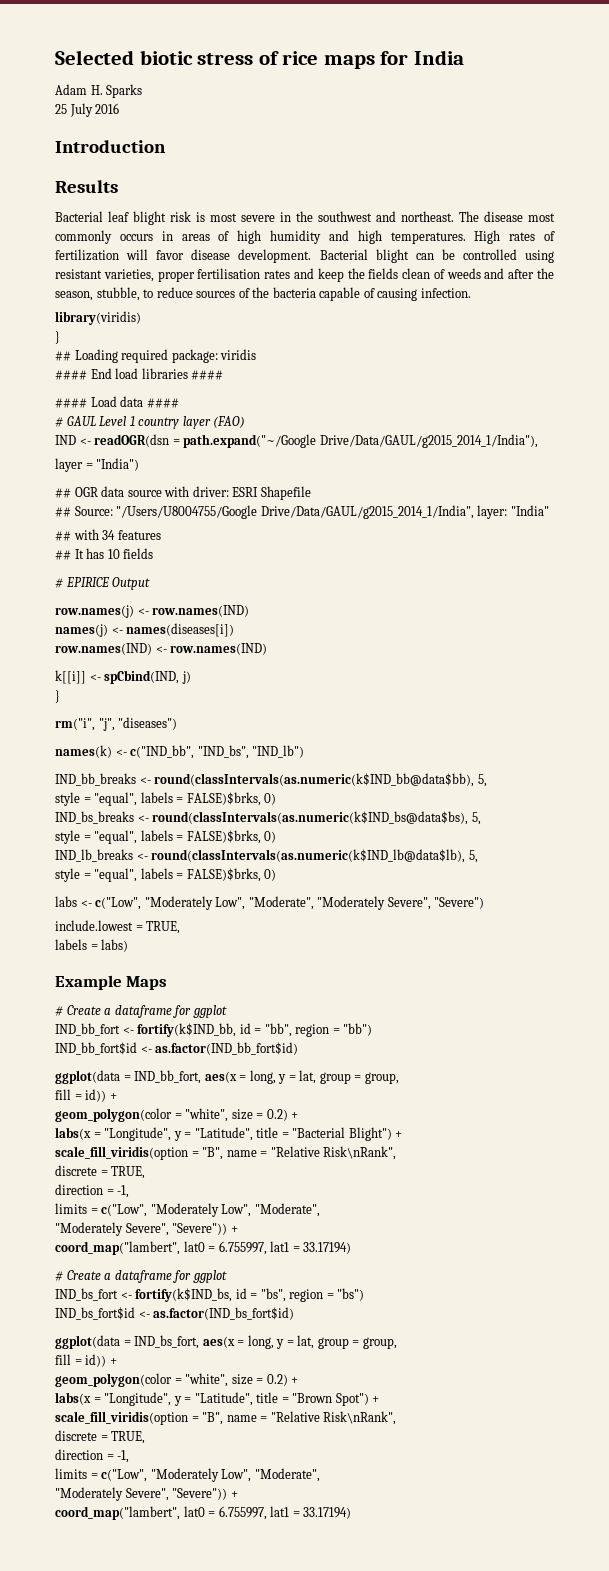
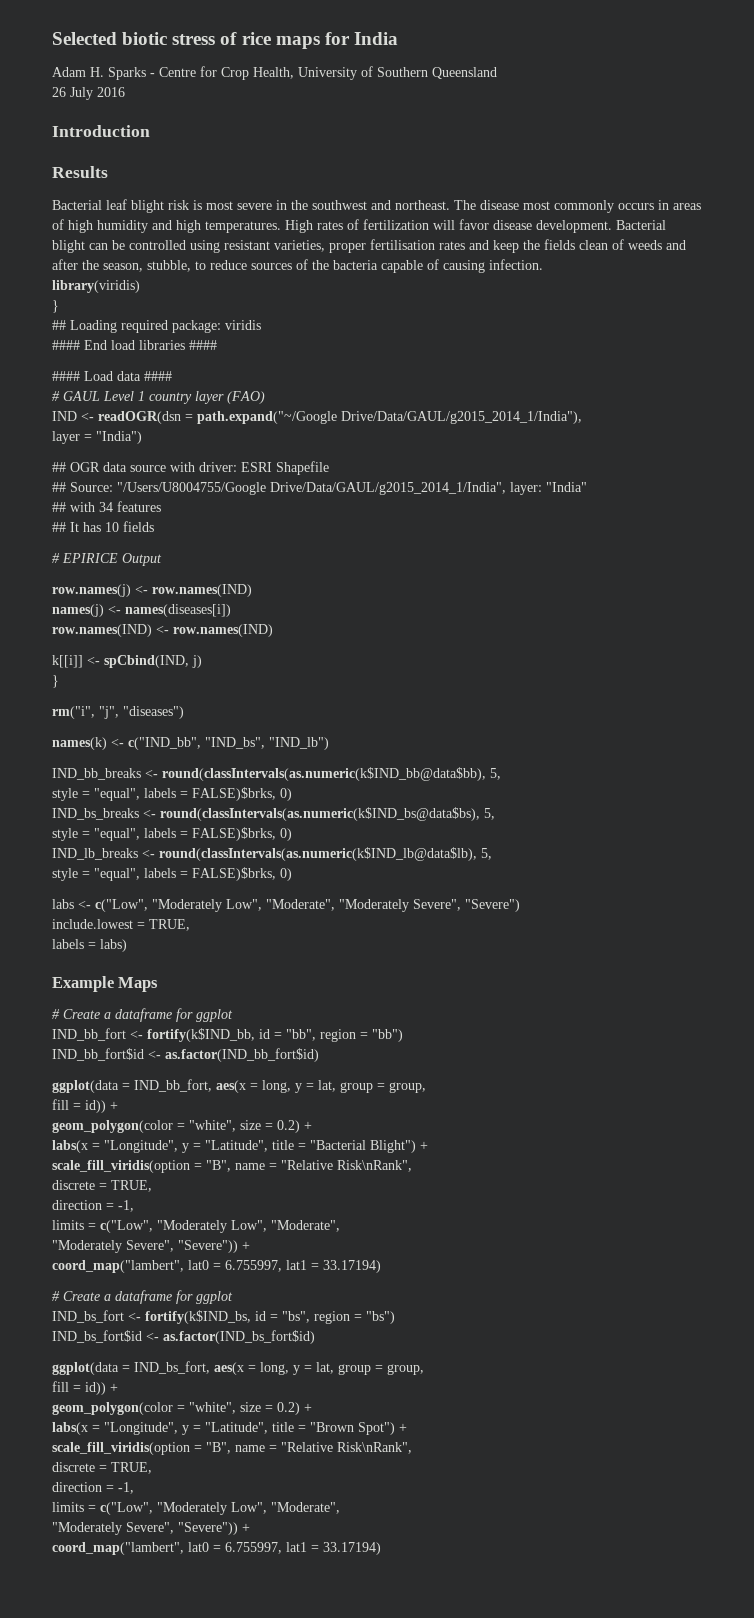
[55,104,67,114] // 25 -> [150,66,497,80] [52,87,66,97] - Centre for Crop Health, University of Southern Queensland // 26

